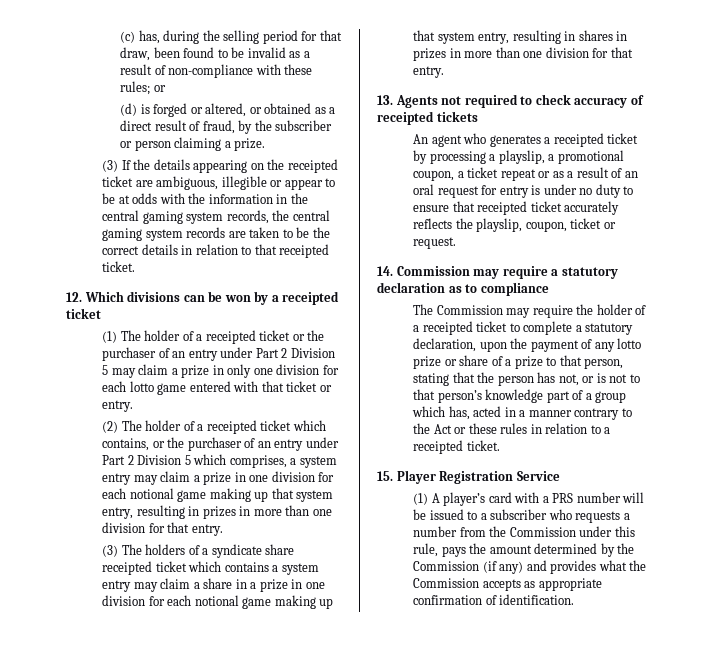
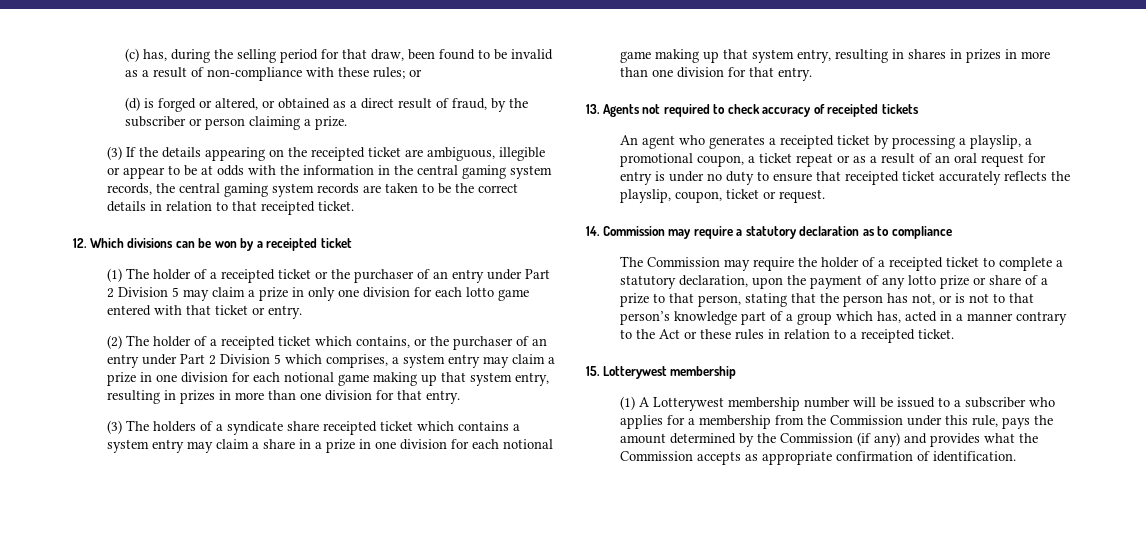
[396,470,560,484] Player Registration Service -> [602,366,737,379] Lotterywest membership
[443,492,574,506] player’s card with a PRS -> [653,397,801,411] Lotterywest membership
[575,511,630,523] [413,526,458,537] requests a number -> [620,415,772,429] applies for a membership

